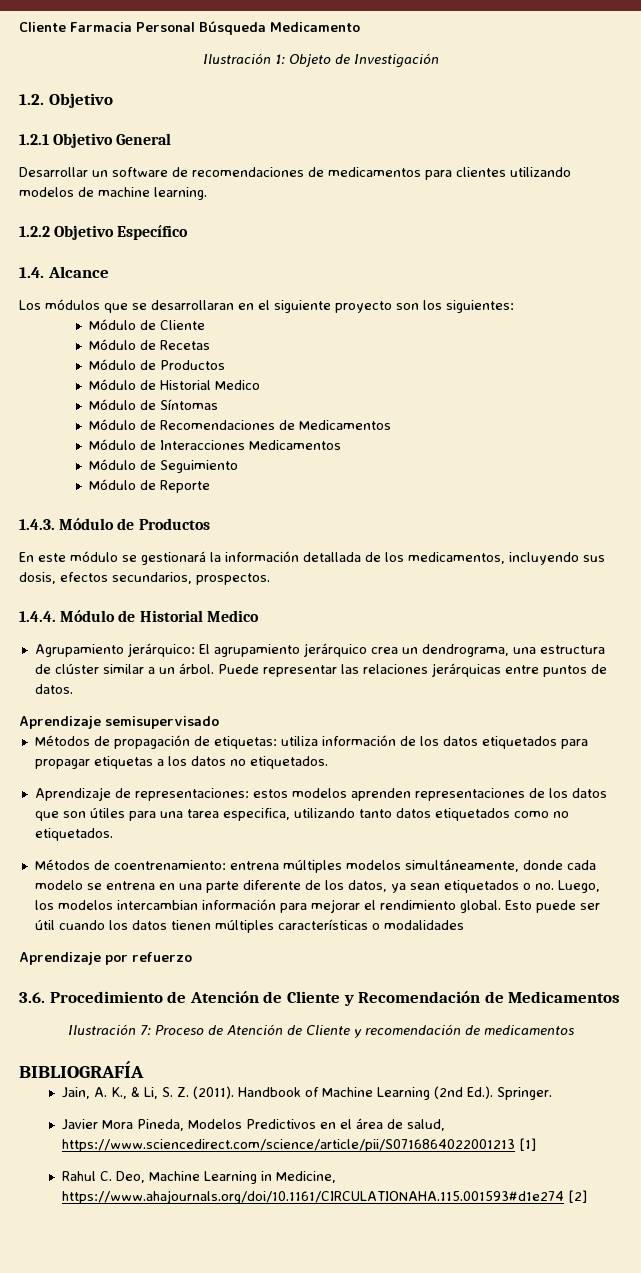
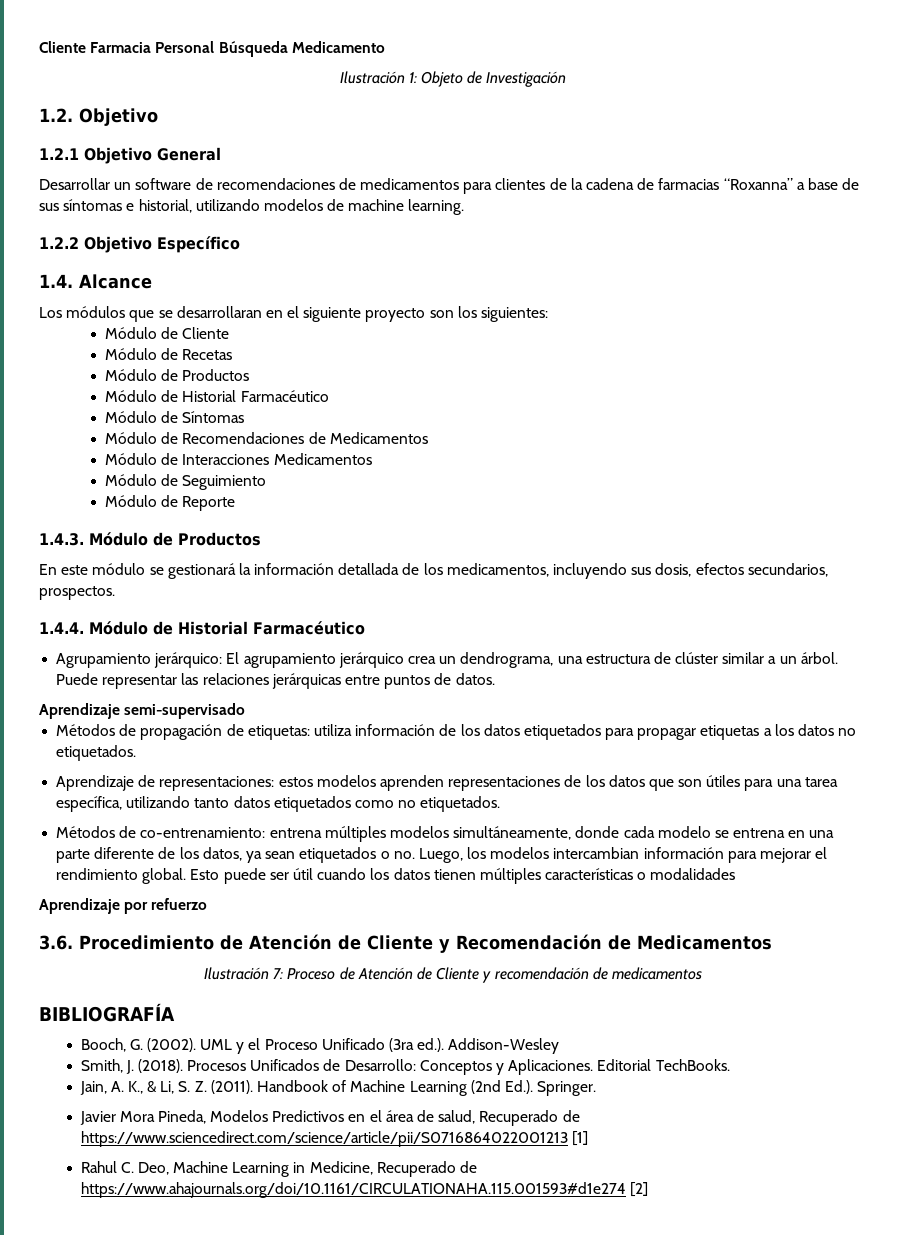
(506, 172) none -> [549,178,860,190] [39,199,192,213] de la cadena de farmacias “Roxanna” a base de sus síntomas e historial,
[214,380,260,390] Medico -> [240,390,329,402] Farmacéutico
[206,610,259,622] Medico -> [253,621,365,635] Farmacéutico
[105,716,219,729] semisupervisado -> [124,703,246,719] semi-supervisado
[222,808,290,821] especifica, -> [56,796,123,812] específica,
[113,860,226,870] coentrenamiento: -> [140,827,266,838] co-entrenamiento:
(144, 1069) none -> [80,1038,560,1054] [80,1059,730,1075] // Booch, G. (2002). UML y el Proceso Unificado (3ra ed.). Addison-Wesley // Smith, J. (2018). Procesos Unificados de Desarrollo: Conceptos y Aplicaciones. Editorial TechBooks.
(445, 1125) none -> [479,1110,580,1126] Recuperado de
(336, 1177) none -> [376,1161,478,1177] Recuperado de

